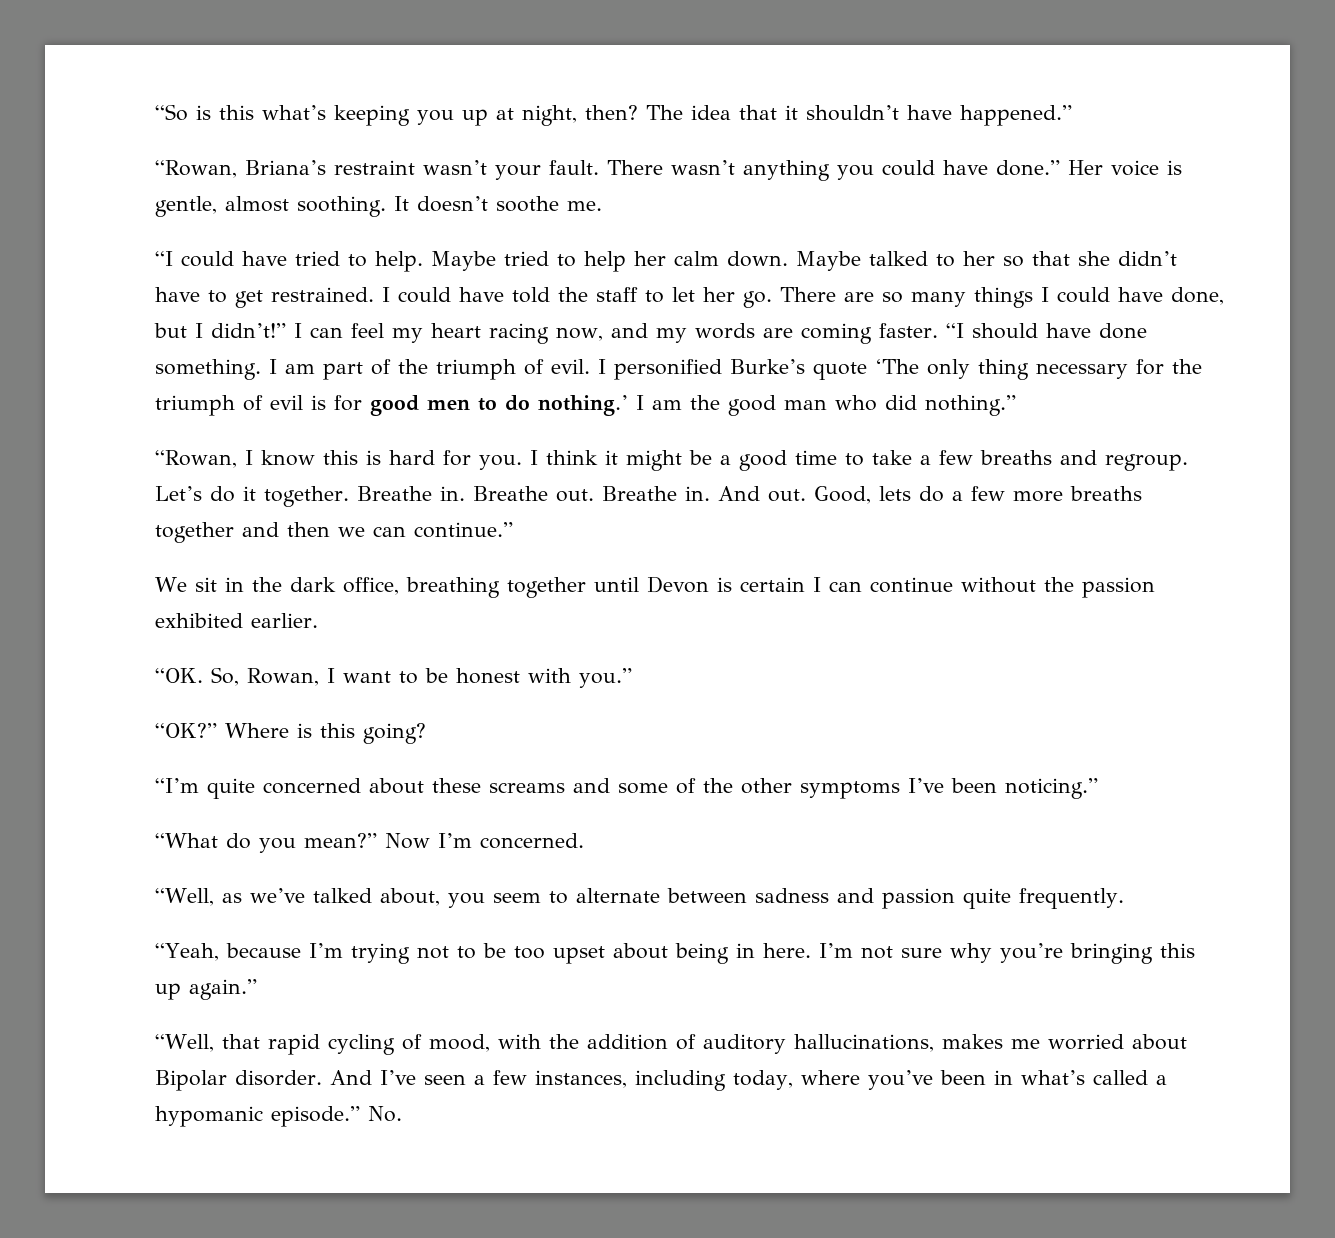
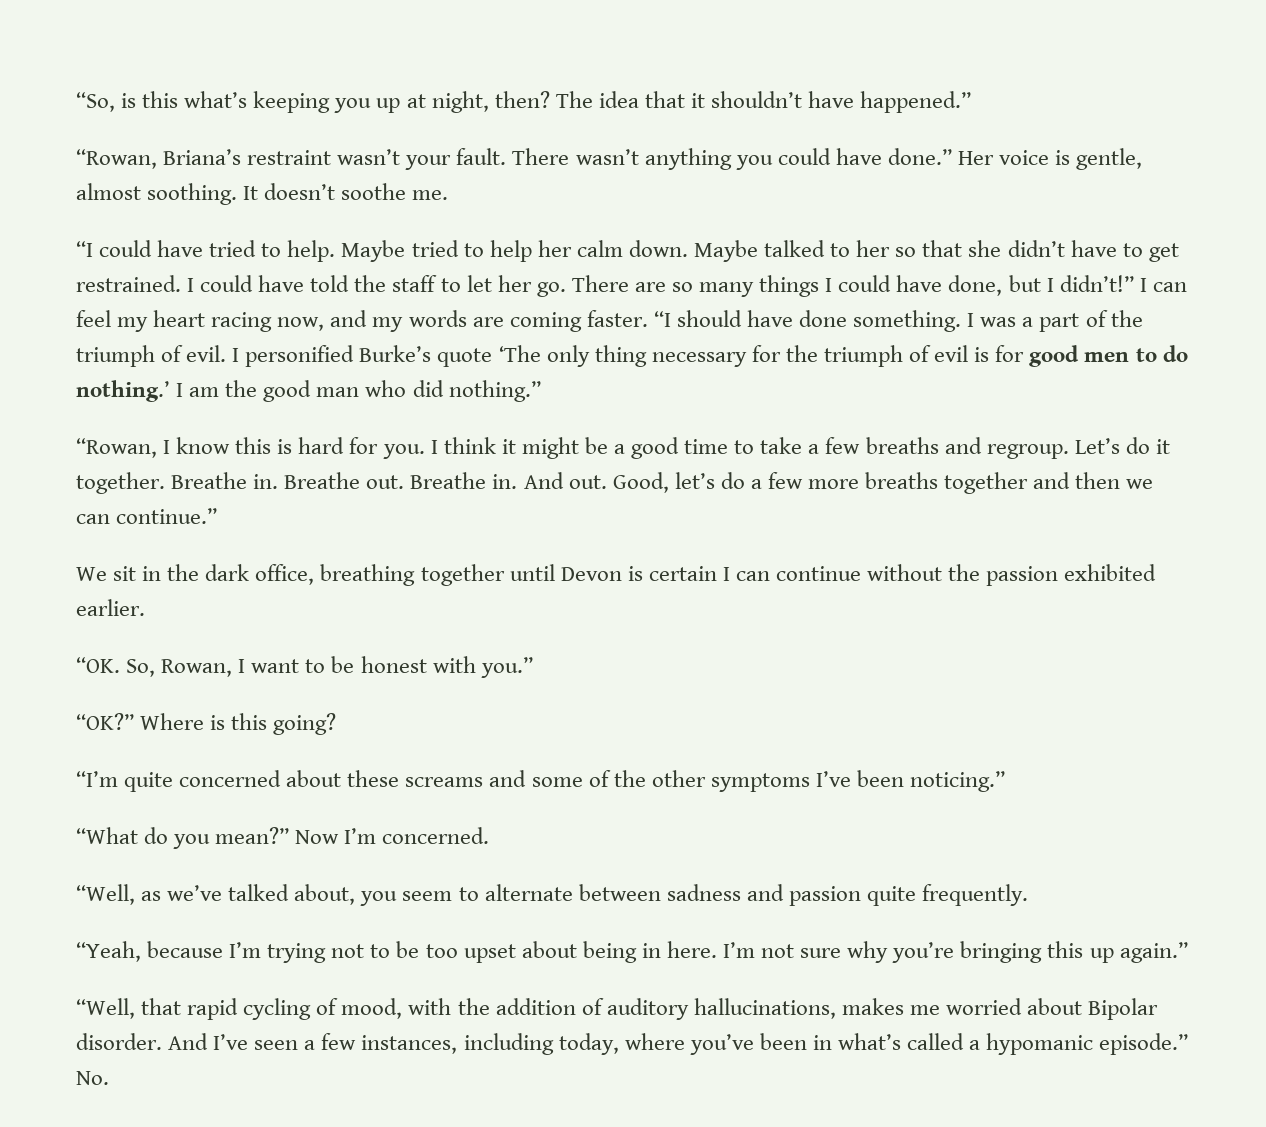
[155,104,188,121] “So -> [76,92,115,112] “So,
[285,364,315,374] am -> [980,317,1034,327] was a
[878,486,911,501] lets -> [674,472,715,489] let’s

